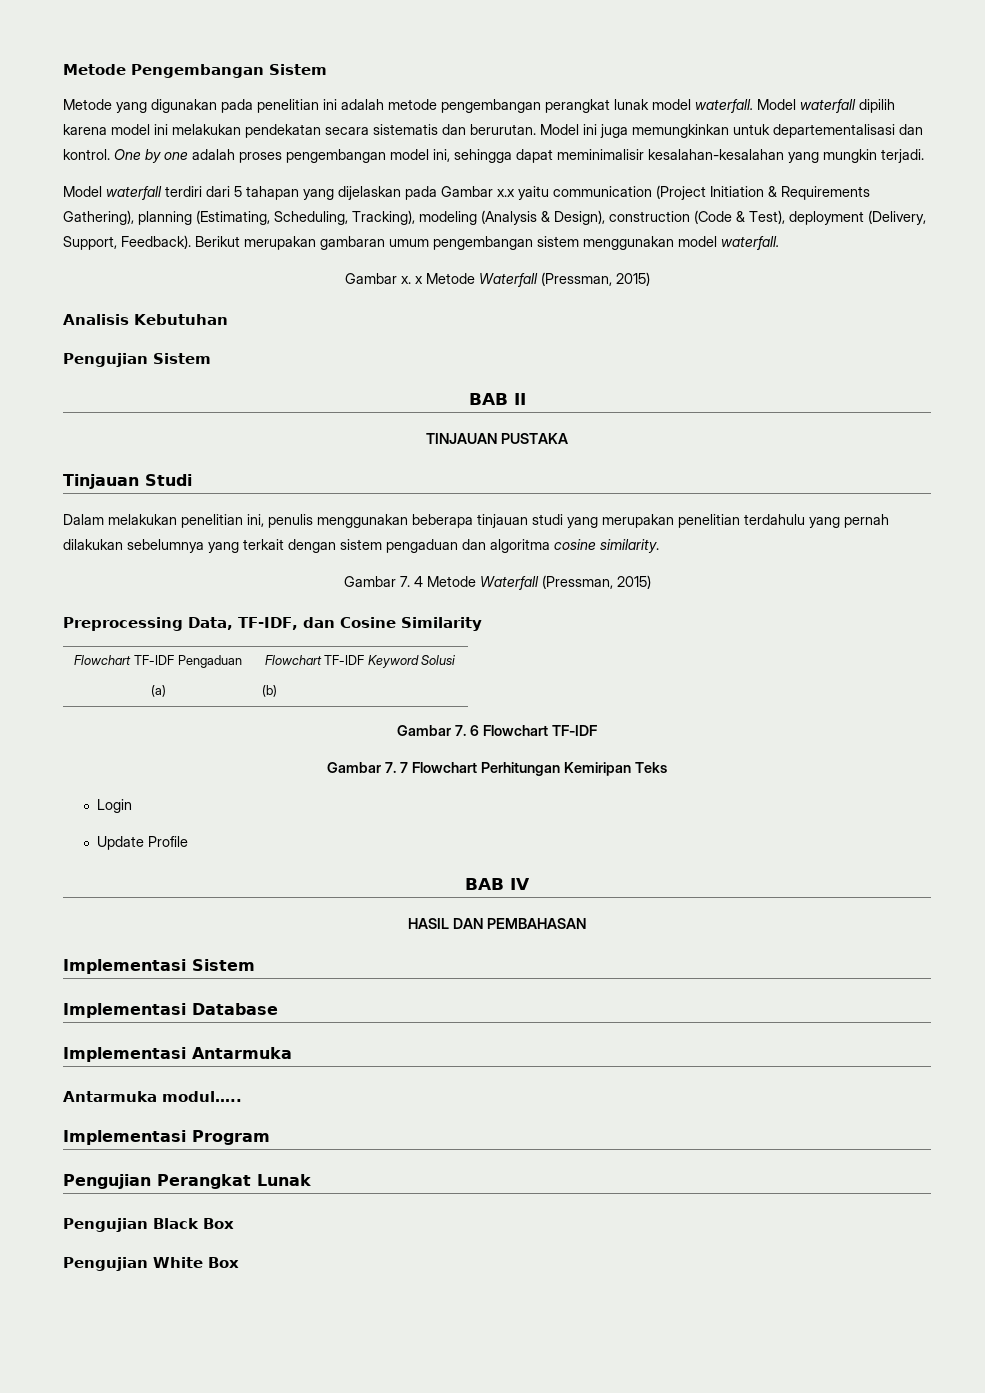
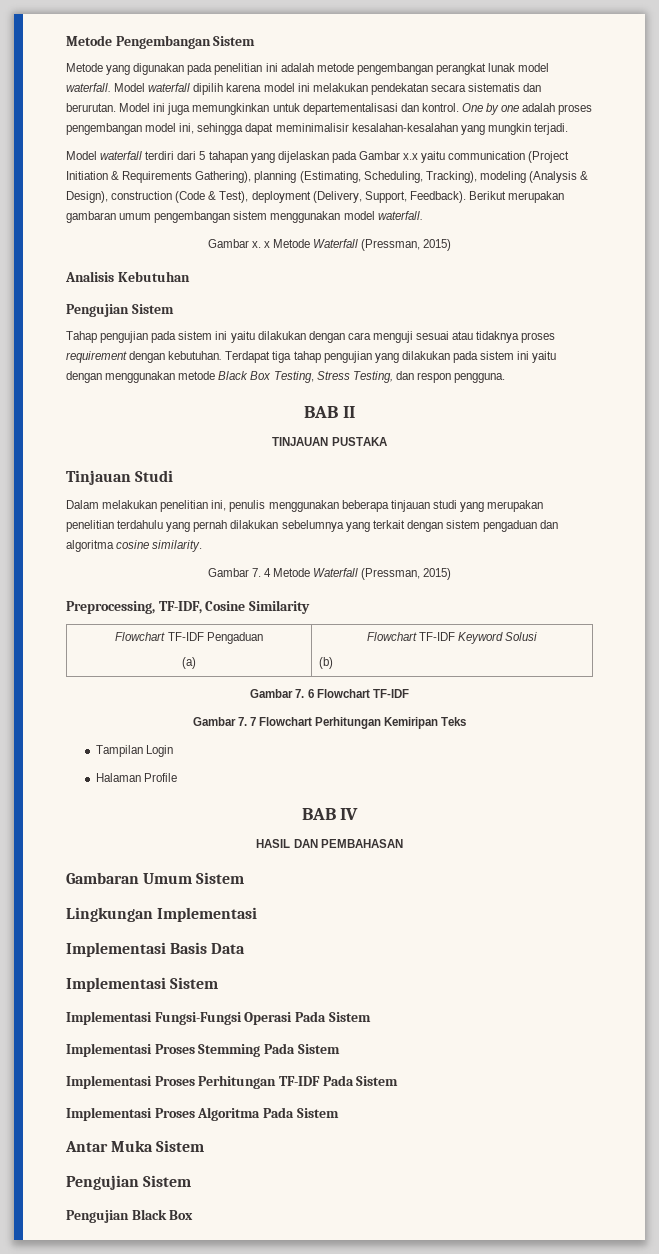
(211, 358) none -> [66,331,556,343] [66,351,557,363] [66,371,506,383] // Tahap pengujian pada sistem ini yaitu dilakukan dengan cara menguji sesuai atau tidaknya proses requirement dengan kebutuhan. Terdapat tiga tahap pengujian yang dilakukan pada sistem ini yaitu dengan menggunakan metode Black Box Testing, Stress Testing, dan respon pengguna.
[63,617,335,631] Preprocessing Data, TF-IDF, dan -> [66,601,202,614] Preprocessing, TF-IDF,
(667, 767) none -> [95,745,143,757] Tampilan
[97,836,145,850] Update -> [95,773,141,782] Halaman
[63,959,255,974] [63,1003,278,1018] [63,1047,292,1062] [63,1091,242,1102] [63,1130,270,1145] [63,1174,311,1189] Implementasi Sistem // Implementasi Database // Implementasi Antarmuka // Antarmuka modul….. // Implementasi Program // Pengujian Perangkat Lunak -> [66,872,245,884] [66,907,258,922] [66,942,246,957] [66,977,219,992] [66,1011,371,1025] [66,1043,340,1057] [66,1075,399,1089] [66,1107,339,1121] [65,1140,205,1152] [66,1175,192,1190] Gambaran Umum Sistem // Lingkungan Implementasi // Implementasi Basis Data // Implementasi Sistem // Implementasi Fungsi-Fungsi Operasi Pada Sistem // Implementasi Proses Stemming Pada Sistem // Implementasi Proses Perhitungan TF-IDF Pada Sistem // Implementasi Proses Algoritma Pada Sistem // Antar Muka Sistem // Pengujian Sistem
[63,1257,239,1271] // Pengujian White Box -> (194, 1215) none

